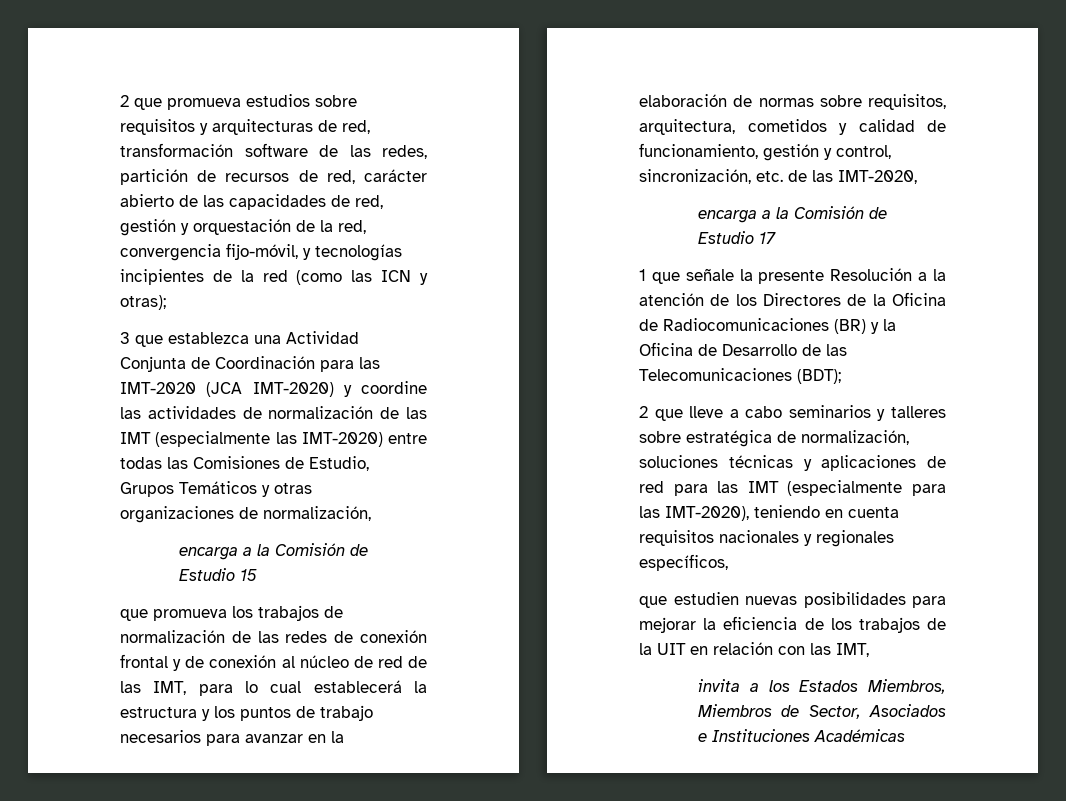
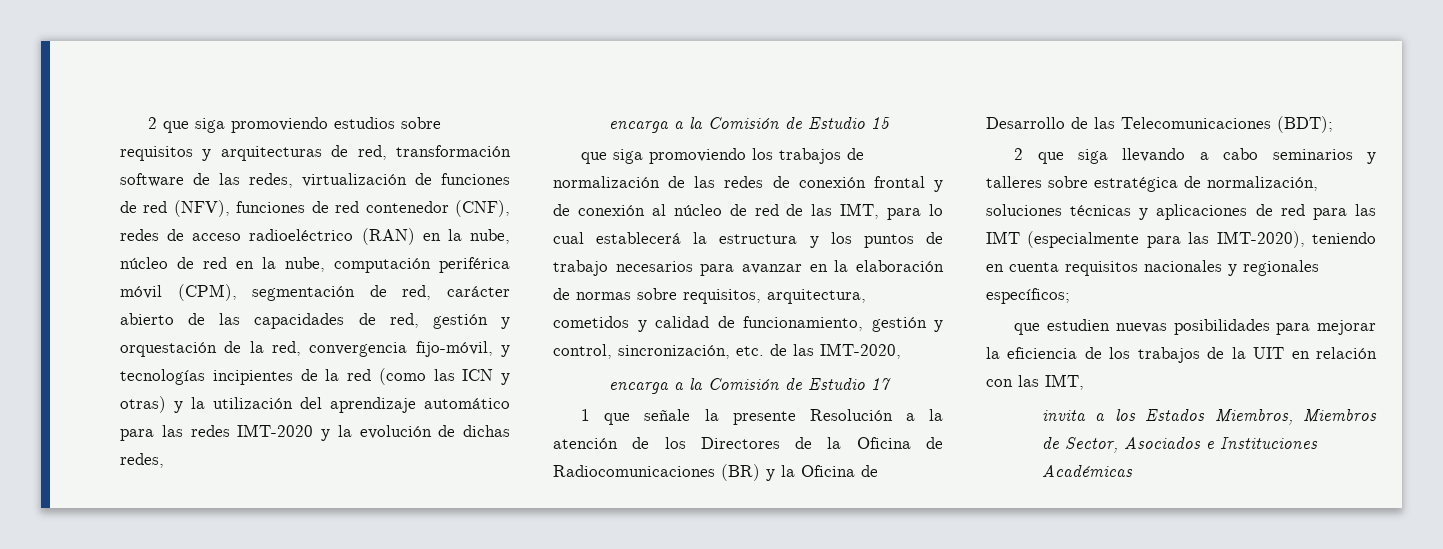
[120,95,241,110] 2 que promueva -> [148,117,329,133] 2 que siga promoviendo
[120,169,290,185] partición de recursos -> [302,173,510,187] [120,200,510,217] [120,228,511,245] [120,257,510,273] [120,284,356,301] virtualización de funciones de red (NFV), funciones de red contenedor (CNF), redes de acceso radioeléctrico (RAN) en la nube, núcleo de red en la nube, computación periférica móvil (CPM), segmentación
[120,295,166,310] [120,331,359,347] [120,356,380,372] [120,381,427,397] [120,406,427,419] [120,431,427,447] [120,456,369,471] [120,481,312,497] [120,506,371,523] otras); // 3 que establezca una Actividad Conjunta de Coordinación para las IMT-2020 (JCA IMT-2020) y coordine las actividades de normalización de las IMT (especialmente las IMT-2020) entre todas las Comisiones de Estudio, Grupos Temáticos y otras organizaciones de normalización, -> [120,396,510,413] [120,424,510,441] [120,453,164,468] otras) y la utilización del aprendizaje automático para las redes IMT-2020 y la evolución de dichas redes,
[153,609,227,621] promueva -> [613,148,747,164] siga promoviendo
[689,406,724,418] lleve -> [1078,148,1186,164] siga llevando
[639,554,728,571] específicos, -> [986,288,1070,304] específicos;

